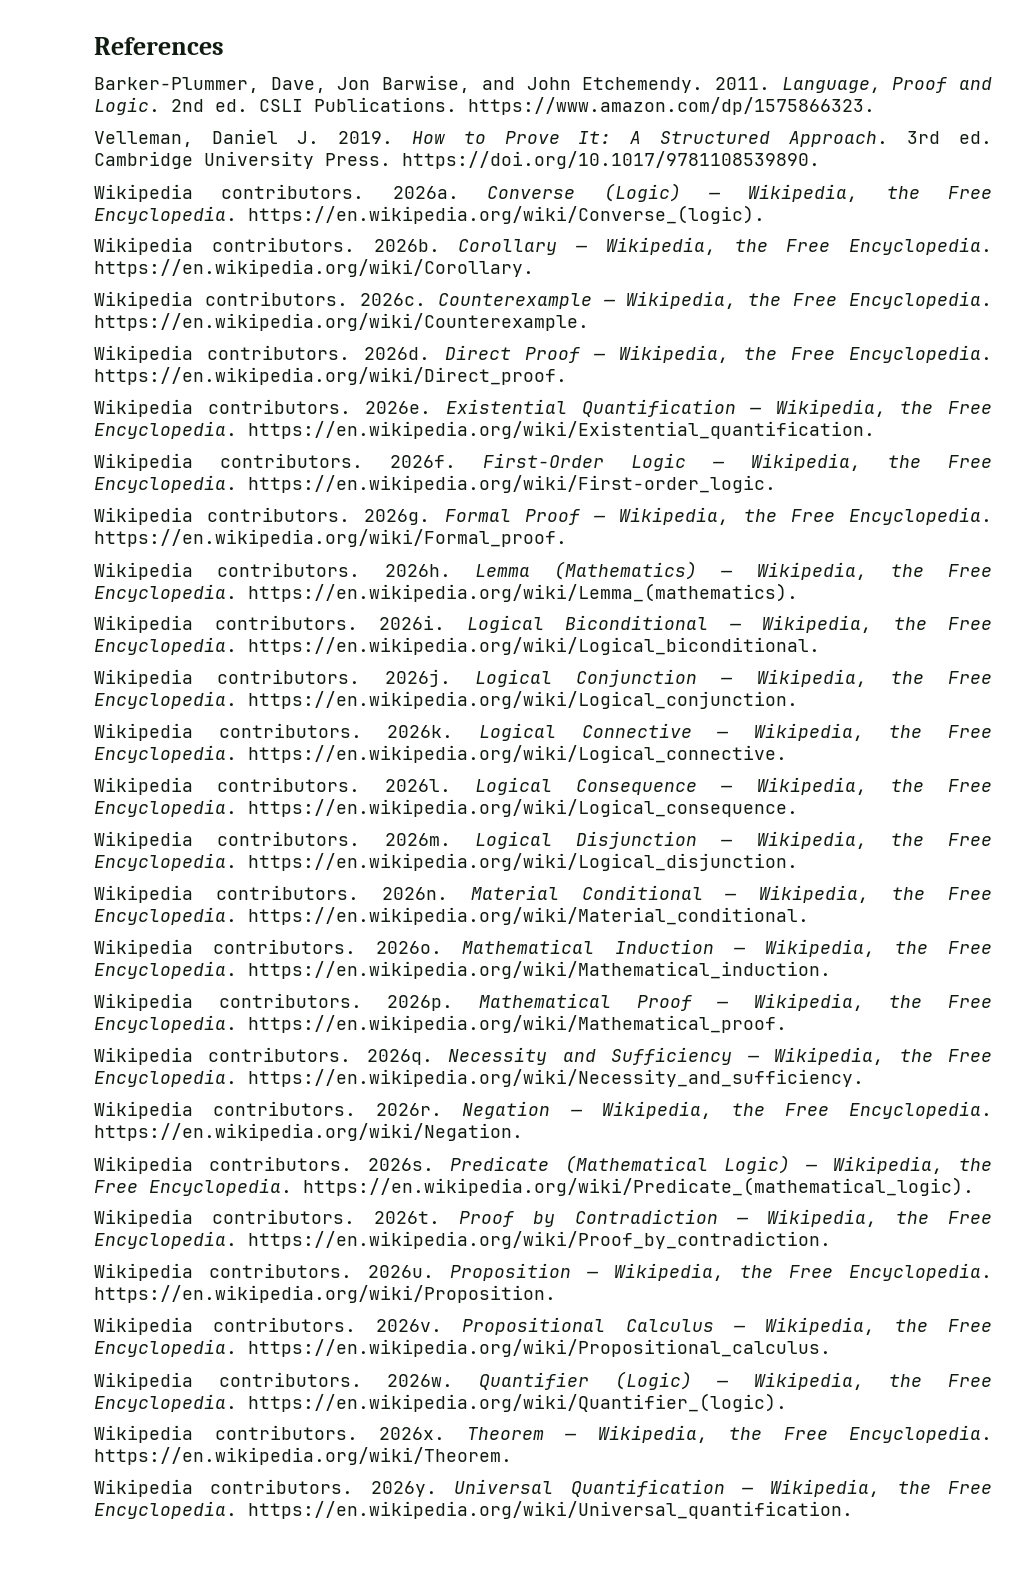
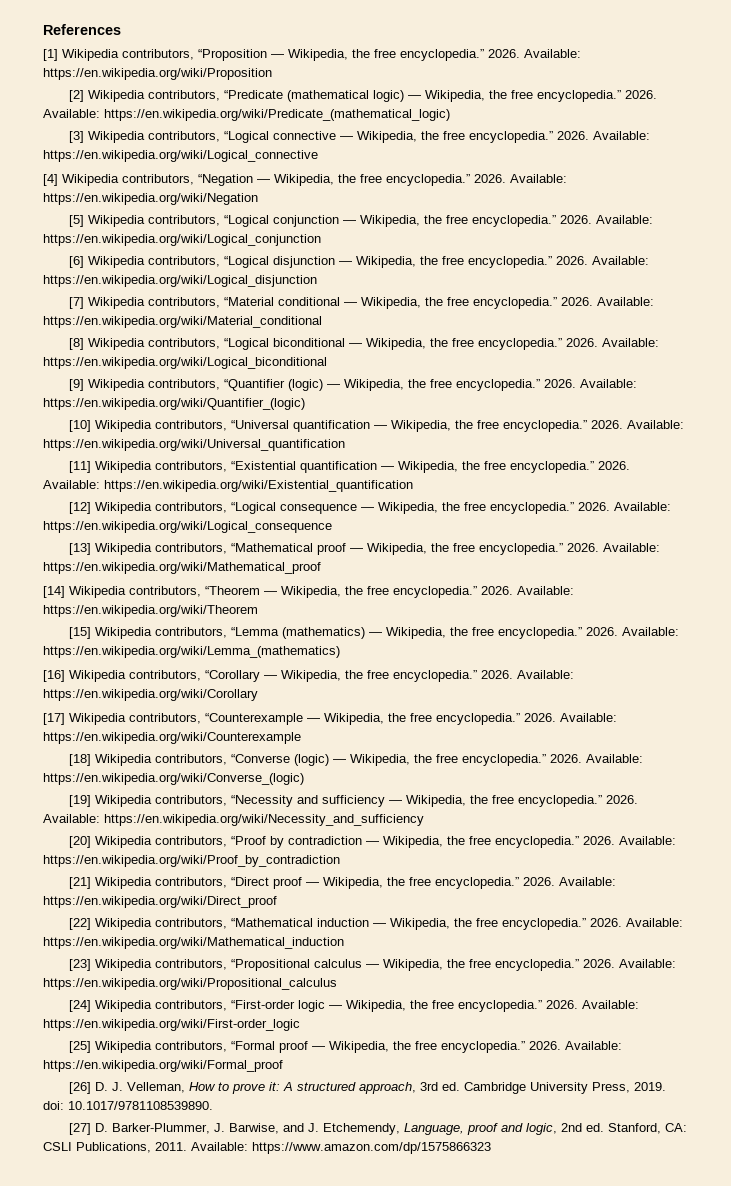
[94,75,993,93] [94,97,875,115] [94,129,992,147] [94,151,820,169] [94,183,992,202] [94,205,765,224] [94,237,992,255] [94,259,534,277] [94,291,992,309] [94,313,589,331] [94,345,992,363] [94,367,567,385] [94,399,992,417] [94,421,875,439] [94,453,992,471] [94,475,776,493] [94,507,992,525] [94,529,567,547] [94,561,992,580] [94,583,798,602] [94,615,992,633] [94,637,820,655] [94,669,992,687] [94,691,798,709] [94,723,992,741] [94,745,787,763] [94,777,992,795] [94,799,798,817] [94,831,992,849] [94,853,798,871] [94,885,992,903] [94,907,809,925] [94,939,992,957] [94,961,831,979] [94,993,992,1011] [94,1015,787,1033] [94,1047,993,1065] [94,1069,864,1087] [94,1101,992,1119] [94,1123,523,1141] [94,1155,992,1174] [94,1177,974,1196] [94,1209,992,1227] [94,1231,831,1249] [94,1263,992,1281] [94,1285,556,1303] [94,1317,992,1335] [94,1339,831,1357] [94,1371,992,1390] [94,1393,787,1412] [94,1425,992,1443] [94,1447,512,1465] [94,1479,992,1497] [94,1501,853,1519] Barker-Plummer, Dave, Jon Barwise, and John Etchemendy. 2011. Language, Proof and Logic. 2nd ed. CSLI Publications. https://www.amazon.com/dp/1575866323. // Velleman, Daniel J. 2019. How to Prove It: A Structured Approach. 3rd ed. Cambridge University Press. https://doi.org/10.1017/9781108539890. // Wikipedia contributors. 2026a. Converse (Logic) — Wikipedia, the Free Encyclopedia. https://en.wikipedia.org/wiki/Converse_(logic). // Wikipedia contributors. 2026b. Corollary — Wikipedia, the Free Encyclopedia. https://en.wikipedia.org/wiki/Corollary. // Wikipedia contributors. 2026c. Counterexample — Wikipedia, the Free Encyclopedia. https://en.wikipedia.org/wiki/Counterexample. // Wikipedia contributors. 2026d. Direct Proof — Wikipedia, the Free Encyclopedia. https://en.wikipedia.org/wiki/Direct_proof. // Wikipedia contributors. 2026e. Existential Quantification — Wikipedia, the Free Encyclopedia. https://en.wikipedia.org/wiki/Existential_quantification. // Wikipedia contributors. 2026f. First-Order Logic — Wikipedia, the Free Encyclopedia. https://en.wikipedia.org/wiki/First-order_logic. // Wikipedia contributors. 2026g. Formal Proof — Wikipedia, the Free Encyclopedia. https://en.wikipedia.org/wiki/Formal_proof. // Wikipedia contributors. 2026h. Lemma (Mathematics) — Wikipedia, the Free Encyclopedia. https://en.wikipedia.org/wiki/Lemma_(mathematics). // Wikipedia contributors. 2026i. Logical Biconditional — Wikipedia, the Free Encyclopedia. https://en.wikipedia.org/wiki/Logical_biconditional. // Wikipedia contributors. 2026j. Logical Conjunction — Wikipedia, the Free Encyclopedia. https://en.wikipedia.org/wiki/Logical_conjunction. // Wikipedia contributors. 2026k. Logical Connective — Wikipedia, the Free Encyclopedia. https://en.wikipedia.org/wiki/Logical_connective. // Wikipedia contributors. 2026l. Logical Consequence — Wikipedia, the Free Encyclopedia. https://en.wikipedia.org/wiki/Logical_consequence. // Wikipedia contributors. 2026m. Logical Disjunction — Wikipedia, the Free Encyclopedia. https://en.wikipedia.org/wiki/Logical_disjunction. // Wikipedia contributors. 2026n. Material Conditional — Wikipedia, the Free Encyclopedia. https://en.wikipedia.org/wiki/Material_conditional. // Wikipedia contributors. 2026o. Mathematical Induction — Wikipedia, the Free Encyclopedia. https://en.wikipedia.org/wiki/Mathematical_induction. // Wikipedia contributors. 2026p. Mathematical Proof — Wikipedia, the Free Encyclopedia. https://en.wikipedia.org/wiki/Mathematical_proof. // Wikipedia contributors. 2026q. Necessity and Sufficiency — Wikipedia, the Free Encyclopedia. https://en.wikipedia.org/wiki/Necessity_and_sufficiency. // Wikipedia contributors. 2026r. Negation — Wikipedia, the Free Encyclopedia. https://en.wikipedia.org/wiki/Negation. // Wikipedia contributors. 2026s. Predicate (Mathematical Logic) — Wikipedia, the Free Encyclopedia. https://en.wikipedia.org/wiki/Predicate_(mathematical_logic). // Wikipedia contributors. 2026t. Proof by Contradiction — Wikipedia, the Free Encyclopedia. https://en.wikipedia.org/wiki/Proof_by_contradiction. // Wikipedia contributors. 2026u. Proposition — Wikipedia, the Free Encyclopedia. https://en.wikipedia.org/wiki/Proposition. // Wikipedia contributors. 2026v. Propositional Calculus — Wikipedia, the Free Encyclopedia. https://en.wikipedia.org/wiki/Propositional_calculus. // Wikipedia contributors. 2026w. Quantifier (Logic) — Wikipedia, the Free Encyclopedia. https://en.wikipedia.org/wiki/Quantifier_(logic). // Wikipedia contributors. 2026x. Theorem — Wikipedia, the Free Encyclopedia. https://en.wikipedia.org/wiki/Theorem. // Wikipedia contributors. 2026y. Universal Quantification — Wikipedia, the Free Encyclopedia. https://en.wikipedia.org/wiki/Universal_quantification. -> [43,49,581,61] [43,68,272,80] [69,90,658,102] [43,109,450,121] [69,131,651,143] [43,150,318,162] [43,174,567,186] [43,193,258,205] [69,215,654,227] [43,234,321,246] [69,256,650,268] [43,275,317,287] [69,297,655,309] [43,316,322,328] [69,338,660,350] [43,357,327,369] [69,379,638,391] [43,398,305,410] [69,420,685,432] [43,439,345,451] [69,461,631,473] [43,480,413,492] [69,502,672,514] [43,521,332,533] [69,543,661,555] [43,562,321,574] [43,586,574,598] [43,605,258,617] [69,627,680,639] [43,646,340,658] [43,670,574,682] [43,689,258,701] [43,713,617,725] [43,732,301,744] [69,754,644,766] [43,773,304,785] [69,795,639,807] [43,814,424,826] [69,836,677,848] [43,855,340,867] [69,877,617,889] [43,896,277,908] [69,918,684,930] [43,937,344,949] [69,959,677,971] [43,978,337,990] [69,1000,640,1012] [43,1019,300,1031] [69,1041,623,1053] [43,1060,283,1072] [69,1082,667,1094] [43,1101,213,1110] [69,1123,688,1135] [43,1142,491,1154] [1] Wikipedia contributors, “Proposition — Wikipedia, the free encyclopedia.” 2026. Available: https://en.wikipedia.org/wiki/Proposition // [2] Wikipedia contributors, “Predicate (mathematical logic) — Wikipedia, the free encyclopedia.” 2026. Available: https://en.wikipedia.org/wiki/Predicate_(mathematical_logic) // [3] Wikipedia contributors, “Logical connective — Wikipedia, the free encyclopedia.” 2026. Available: https://en.wikipedia.org/wiki/Logical_connective // [4] Wikipedia contributors, “Negation — Wikipedia, the free encyclopedia.” 2026. Available: https://en.wikipedia.org/wiki/Negation // [5] Wikipedia contributors, “Logical conjunction — Wikipedia, the free encyclopedia.” 2026. Available: https://en.wikipedia.org/wiki/Logical_conjunction // [6] Wikipedia contributors, “Logical disjunction — Wikipedia, the free encyclopedia.” 2026. Available: https://en.wikipedia.org/wiki/Logical_disjunction // [7] Wikipedia contributors, “Material conditional — Wikipedia, the free encyclopedia.” 2026. Available: https://en.wikipedia.org/wiki/Material_conditional // [8] Wikipedia contributors, “Logical biconditional — Wikipedia, the free encyclopedia.” 2026. Available: https://en.wikipedia.org/wiki/Logical_biconditional // [9] Wikipedia contributors, “Quantifier (logic) — Wikipedia, the free encyclopedia.” 2026. Available: https://en.wikipedia.org/wiki/Quantifier_(logic) // [10] Wikipedia contributors, “Universal quantification — Wikipedia, the free encyclopedia.” 2026. Available: https://en.wikipedia.org/wiki/Universal_quantification // [11] Wikipedia contributors, “Existential quantification — Wikipedia, the free encyclopedia.” 2026. Available: https://en.wikipedia.org/wiki/Existential_quantification // [12] Wikipedia contributors, “Logical consequence — Wikipedia, the free encyclopedia.” 2026. Available: https://en.wikipedia.org/wiki/Logical_consequence // [13] Wikipedia contributors, “Mathematical proof — Wikipedia, the free encyclopedia.” 2026. Available: https://en.wikipedia.org/wiki/Mathematical_proof // [14] Wikipedia contributors, “Theorem — Wikipedia, the free encyclopedia.” 2026. Available: https://en.wikipedia.org/wiki/Theorem // [15] Wikipedia contributors, “Lemma (mathematics) — Wikipedia, the free encyclopedia.” 2026. Available: https://en.wikipedia.org/wiki/Lemma_(mathematics) // [16] Wikipedia contributors, “Corollary — Wikipedia, the free encyclopedia.” 2026. Available: https://en.wikipedia.org/wiki/Corollary // [17] Wikipedia contributors, “Counterexample — Wikipedia, the free encyclopedia.” 2026. Available: https://en.wikipedia.org/wiki/Counterexample // [18] Wikipedia contributors, “Converse (logic) — Wikipedia, the free encyclopedia.” 2026. Available: https://en.wikipedia.org/wiki/Converse_(logic) // [19] Wikipedia contributors, “Necessity and sufficiency — Wikipedia, the free encyclopedia.” 2026. Available: https://en.wikipedia.org/wiki/Necessity_and_sufficiency // [20] Wikipedia contributors, “Proof by contradiction — Wikipedia, the free encyclopedia.” 2026. Available: https://en.wikipedia.org/wiki/Proof_by_contradiction // [21] Wikipedia contributors, “Direct proof — Wikipedia, the free encyclopedia.” 2026. Available: https://en.wikipedia.org/wiki/Direct_proof // [22] Wikipedia contributors, “Mathematical induction — Wikipedia, the free encyclopedia.” 2026. Available: https://en.wikipedia.org/wiki/Mathematical_induction // [23] Wikipedia contributors, “Propositional calculus — Wikipedia, the free encyclopedia.” 2026. Available: https://en.wikipedia.org/wiki/Propositional_calculus // [24] Wikipedia contributors, “First-order logic — Wikipedia, the free encyclopedia.” 2026. Available: https://en.wikipedia.org/wiki/First-order_logic // [25] Wikipedia contributors, “Formal proof — Wikipedia, the free encyclopedia.” 2026. Available: https://en.wikipedia.org/wiki/Formal_proof // [26] D. J. Velleman, How to prove it: A structured approach, 3rd ed. Cambridge University Press, 2019. doi: 10.1017/9781108539890. // [27] D. Barker-Plummer, J. Barwise, and J. Etchemendy, Language, proof and logic, 2nd ed. Stanford, CA: CSLI Publications, 2011. Available: https://www.amazon.com/dp/1575866323

